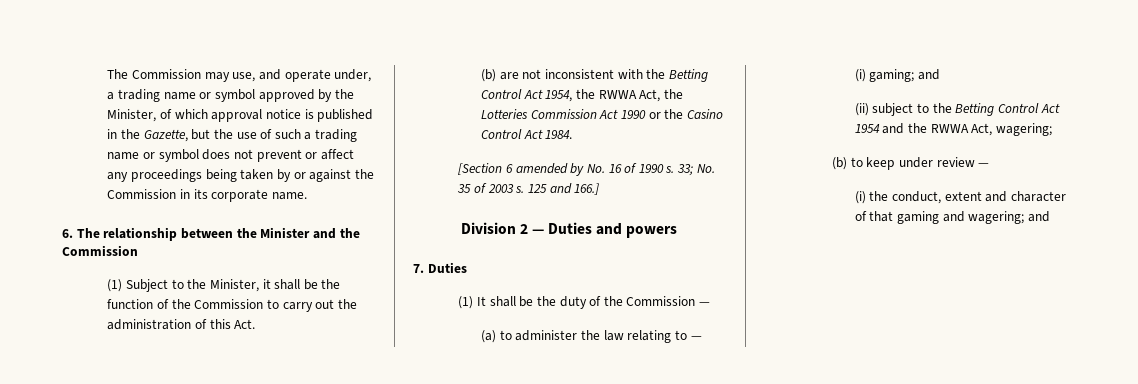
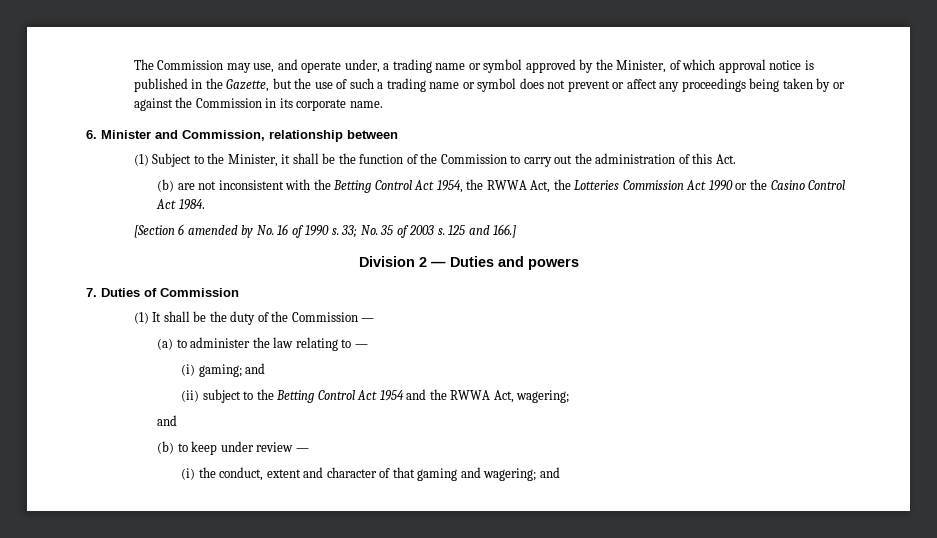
[76,228,100,238] The -> [101,130,265,141] Minister and Commission,
[236,227,360,239] [62,245,138,256] the Minister and the Commission -> (398, 134) none
(467, 267) none -> [144,288,239,297] of Commission
(1052, 129) none -> [157,415,178,426] // and

